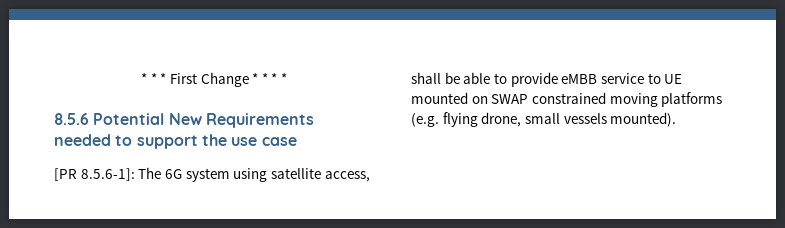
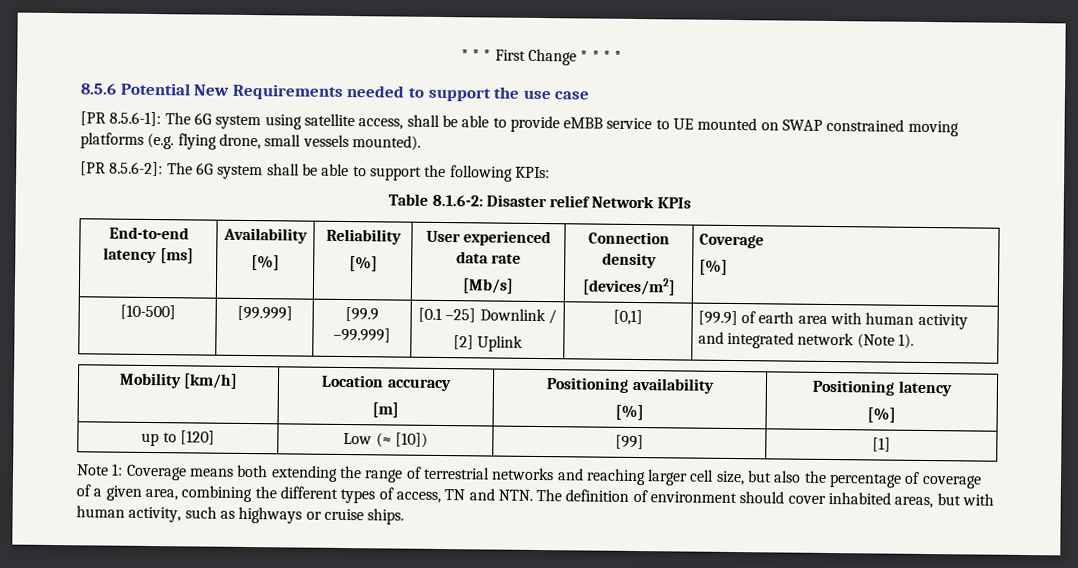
(677, 119) none -> [80,161,550,182] [388,193,691,209] [108,226,189,240] [103,247,194,264] [223,227,308,244] [251,255,280,271] [325,228,402,245] [348,256,378,272] [425,230,552,247] [455,251,522,264] [462,278,514,294] [588,231,670,245] [602,252,657,269] [581,277,676,296] [698,233,764,249] [698,259,728,275] [119,304,176,320] [236,305,293,321] [345,307,379,322] [333,327,391,343] [418,307,557,325] [452,335,524,352] [613,309,643,326] [697,310,968,330] [697,331,915,349] [118,372,239,389] [321,374,452,392] [372,402,399,418] [546,377,715,394] [614,404,644,421] [812,379,953,397] [867,407,896,423] [141,430,215,447] [343,432,428,448] [614,434,644,450] [872,437,891,452] [77,463,982,489] [76,484,995,509] [76,505,405,525] // [PR 8.5.6-2]: The 6G system shall be able to support the following KPIs: // Table 8.1.6-2: Disaster relief Network KPIs // End-to-end latency [ms] | Availability // [%] | Reliability // [%] | User experienced data rate // [Mb/s] | Connection density // [devices/m2] | Coverage // [%] // [10-500] | [99.999] | [99.9 –99.999] | [0.1 –25] Downlink / // [2] Uplink | [0,1] | [99.9] of earth area with human activity and integrated network (Note 1). // Mobility [km/h] | Location accuracy // [m] | Positioning availability // [%] | Positioning latency // [%] // up to [120] | Low (≈ [10]) | [99] | [1] // Note 1: Coverage means both extending the range of terrestrial networks and reaching larger cell size, but also the percentage of coverage of a given area, combining the different types of access, TN and NTN. The definition of environment should cover inhabited areas, but with human activity, such as highways or cruise ships.

